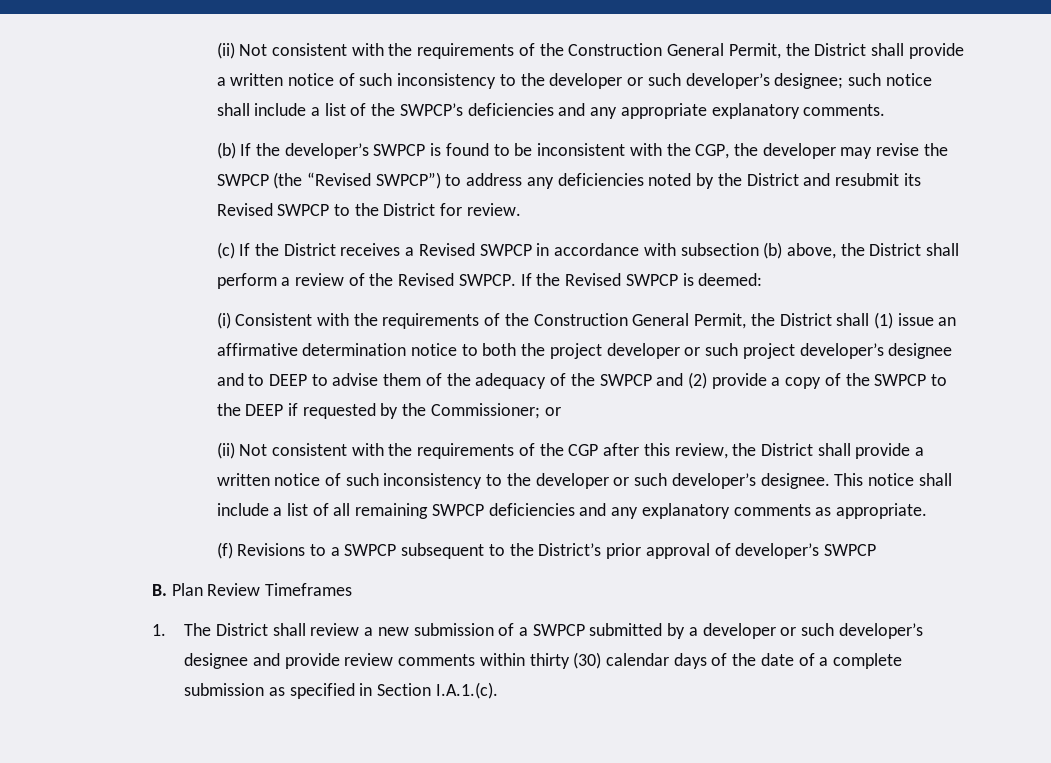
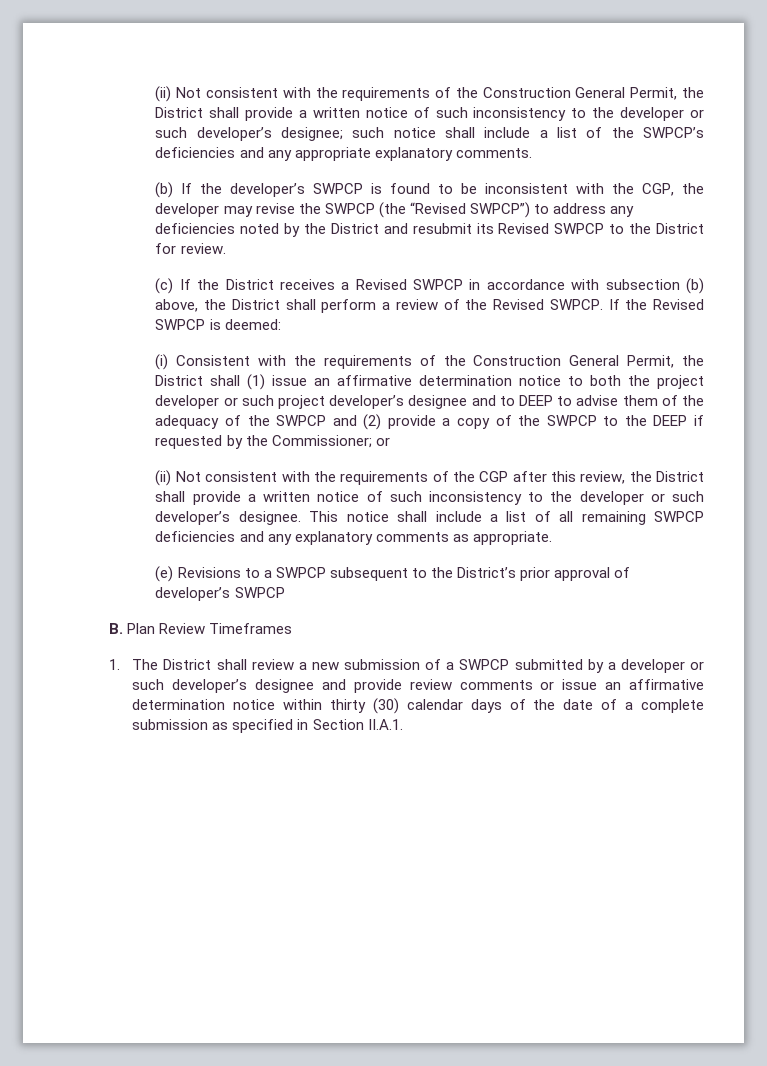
[216,542,233,559] (f) -> [155,566,174,582] (e)
(476, 660) none -> [540,679,704,690] [132,699,276,710] or issue an affirmative determination notice
[435,682,498,699] I.A.1.(c). -> [367,719,403,730] II.A.1.

